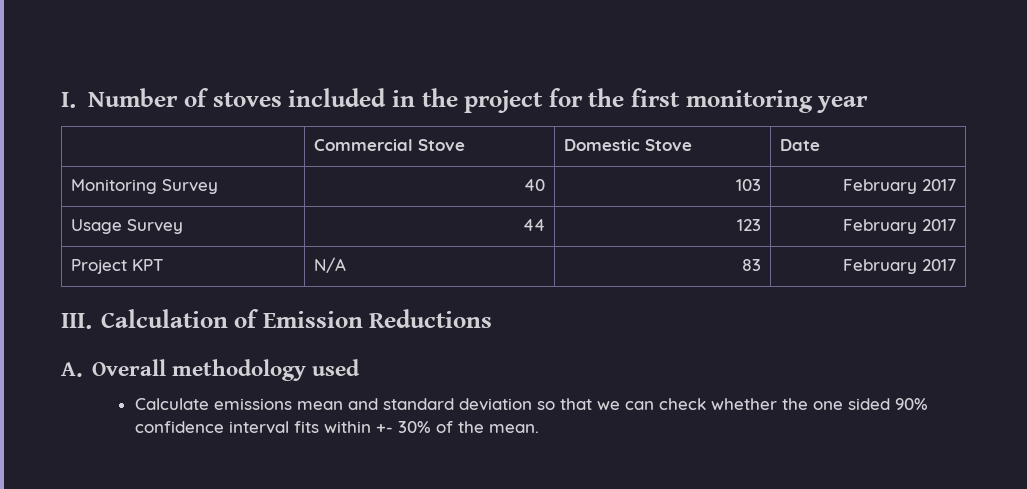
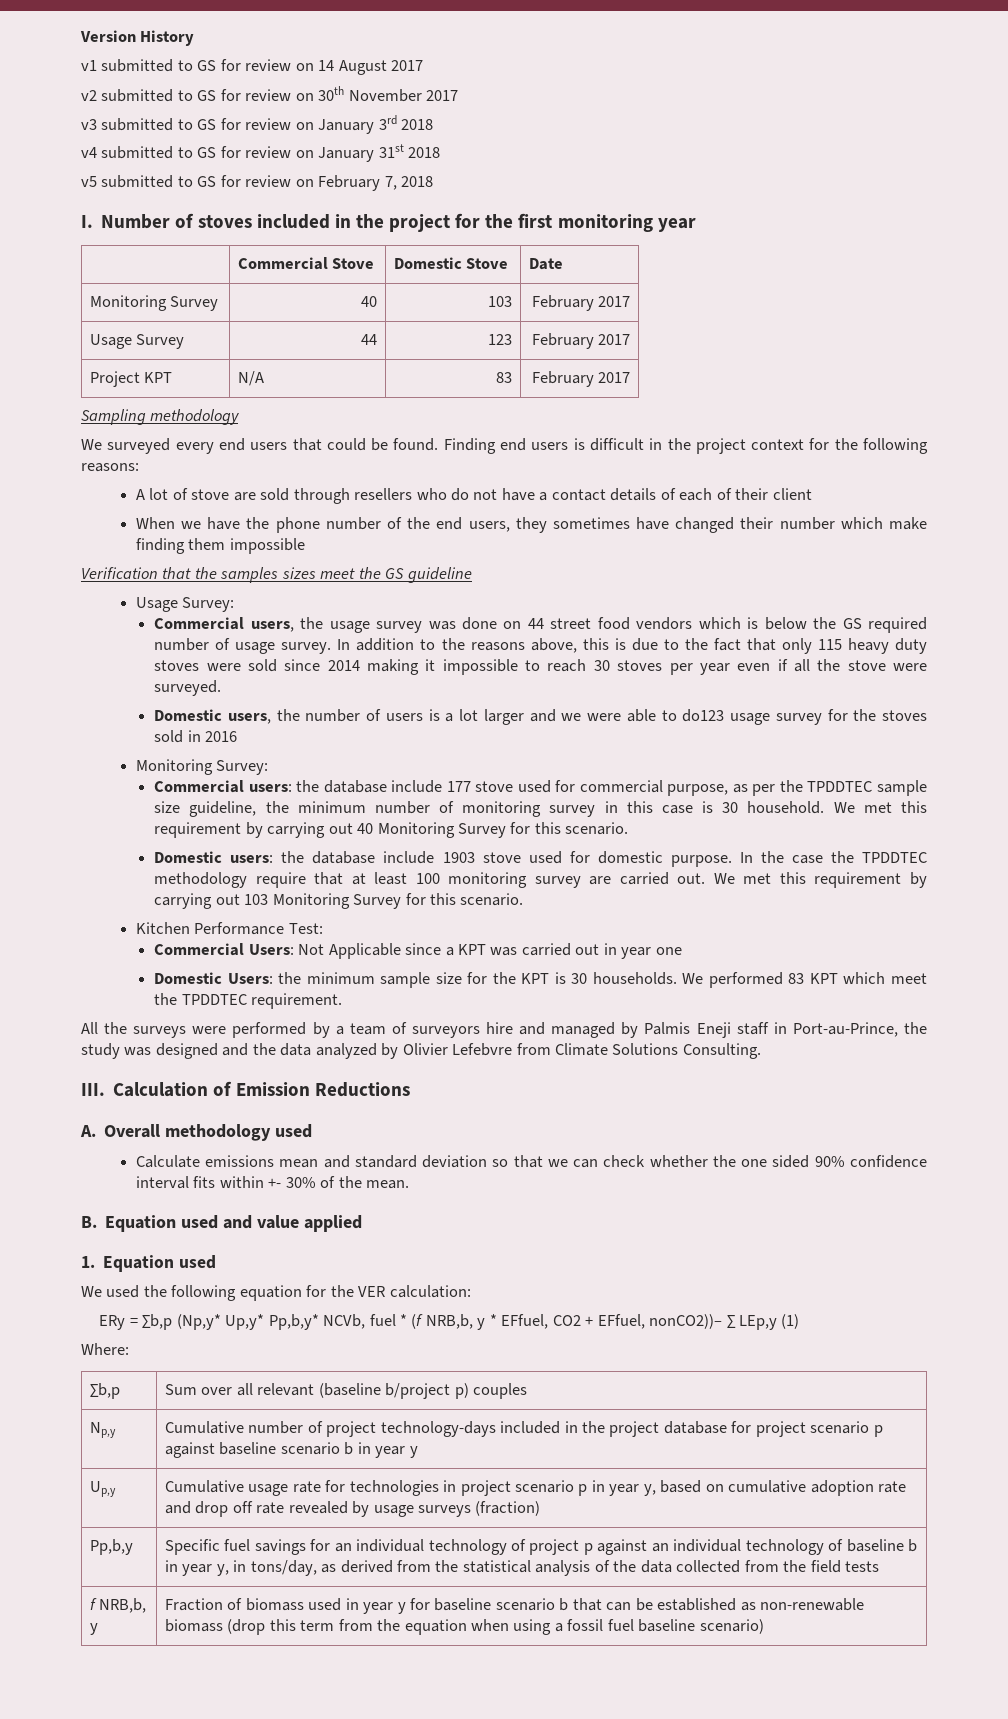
(61, 100) none -> [80,30,195,46] [81,59,424,75] [81,86,459,102] [81,115,434,134] [81,144,441,162] [81,175,434,191] Version History // v1 submitted to GS for review on 14 August 2017 // v2 submitted to GS for review on 30th November 2017 // v3 submitted to GS for review on January 3rd 2018 // v4 submitted to GS for review on January 31st 2018 // v5 submitted to GS for review on February 7, 2018 //
(957, 265) none -> [81,409,240,425] [81,438,928,454] [81,463,139,472] [135,488,812,504] [135,517,927,533] [135,538,305,554] [81,567,472,583] [135,597,235,612] [154,617,927,633] [154,638,927,654] [154,659,928,675] [154,680,222,696] [154,709,928,725] [154,730,238,743] [135,759,269,775] [154,780,927,796] [154,801,927,817] [154,822,629,838] [154,851,927,867] [154,872,927,888] [154,893,524,909] [135,922,323,935] [154,943,682,959] [154,972,927,988] [154,993,343,1009] [81,1022,927,1038] [81,1043,761,1059] // Sampling methodology // We surveyed every end users that could be found. Finding end users is difficult in the project context for the following reasons: // A lot of stove are sold through resellers who do not have a contact details of each of their client // When we have the phone number of the end users, they sometimes have changed their number which make finding them impossible // Verification that the samples sizes meet the GS guideline // Usage Survey: // Commercial users, the usage survey was done on 44 street food vendors which is below the GS required number of usage survey. In addition to the reasons above, this is due to the fact that only 115 heavy duty stoves were sold since 2014 making it impossible to reach 30 stoves per year even if all the stove were surveyed. // Domestic users, the number of users is a lot larger and we were able to do123 usage survey for the stoves sold in 2016 // Monitoring Survey: // Commercial users: the database include 177 stove used for commercial purpose, as per the TPDDTEC sample size guideline, the minimum number of monitoring survey in this case is 30 household. We met this requirement by carrying out 40 Monitoring Survey for this scenario. // Domestic users: the database include 1903 stove used for domestic purpose. In the case the TPDDTEC methodology require that at least 100 monitoring survey are carried out. We met this requirement by carrying out 103 Monitoring Survey for this scenario. // Kitchen Performance Test: // Commercial Users: Not Applicable since a KPT was carried out in year one // Domestic Users: the minimum sample size for the KPT is 30 households. We performed 83 KPT which meet the TPDDTEC requirement. // All the surveys were performed by a team of surveyors hire and managed by Palmis Eneji staff in Port-au-Prince, the study was designed and the data analyzed by Olivier Lefebvre from Climate Solutions Consulting.
(539, 428) none -> [81,1215,362,1232] [81,1255,216,1272] [81,1285,471,1301] [99,1314,800,1330] [81,1343,129,1355] [89,1383,120,1399] [164,1383,527,1399] [89,1422,116,1438] [164,1421,883,1437] [164,1442,418,1458] [89,1481,116,1497] [164,1480,907,1496] [164,1501,541,1517] [89,1539,133,1555] [164,1539,918,1555] [164,1560,879,1576] [89,1598,147,1613] [89,1623,98,1635] [164,1598,865,1614] [164,1619,764,1635] // B. Equation used and value applied // 1. Equation used // We used the following equation for the VER calculation: // ERy = ∑b,p (Np,y* Up,y* Pp,b,y* NCVb, fuel * (f NRB,b, y * EFfuel, CO2 + EFfuel, nonCO2))– ∑ LEp,y (1) // Where: // ∑b,p | Sum over all relevant (baseline b/project p) couples // Np,y | Cumulative number of project technology-days included in the project database for project scenario p against baseline scenario b in year y // Up,y | Cumulative usage rate for technologies in project scenario p in year y, based on cumulative adoption rate and drop off rate revealed by usage surveys (fraction) // Pp,b,y | Specific fuel savings for an individual technology of project p against an individual technology of baseline b in year y, in tons/day, as derived from the statistical analysis of the data collected from the field tests // f NRB,b, y | Fraction of biomass used in year y for baseline scenario b that can be established as non-renewable biomass (drop this term from the equation when using a fossil fuel baseline scenario)

